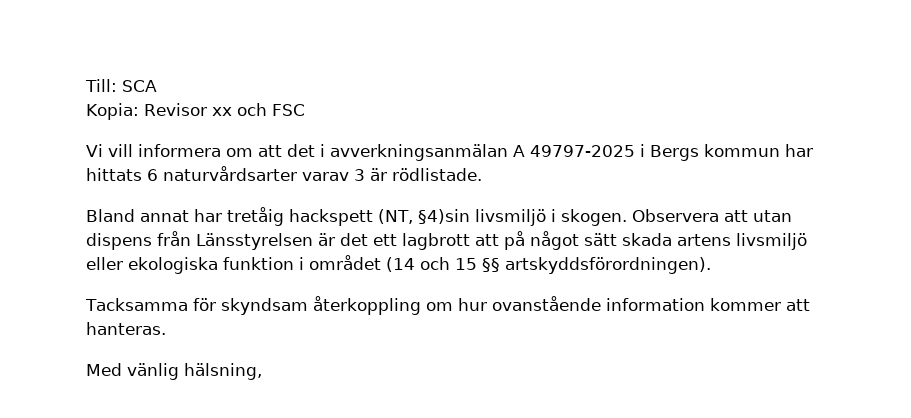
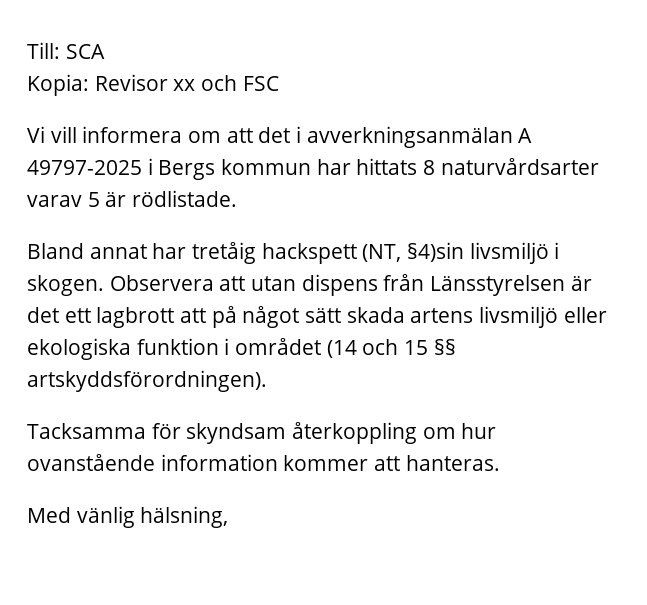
[147,169,158,181] 6 -> [423,160,436,175] 8
[354,169,365,181] 3 -> [87,192,100,207] 5

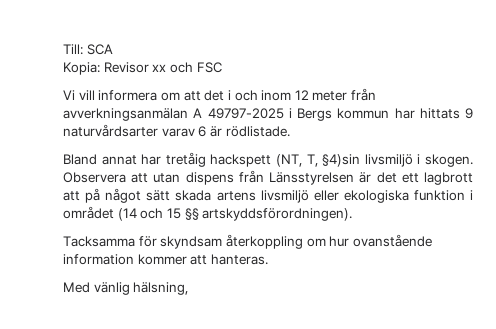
(302, 134) none -> [234,88,377,101] och inom 12 meter från
[423,160,436,175] 8 -> [465,108,473,119] 9
[87,192,100,207] 5 -> [198,126,207,137] 6
(402, 253) none -> [306,154,318,167] T,

